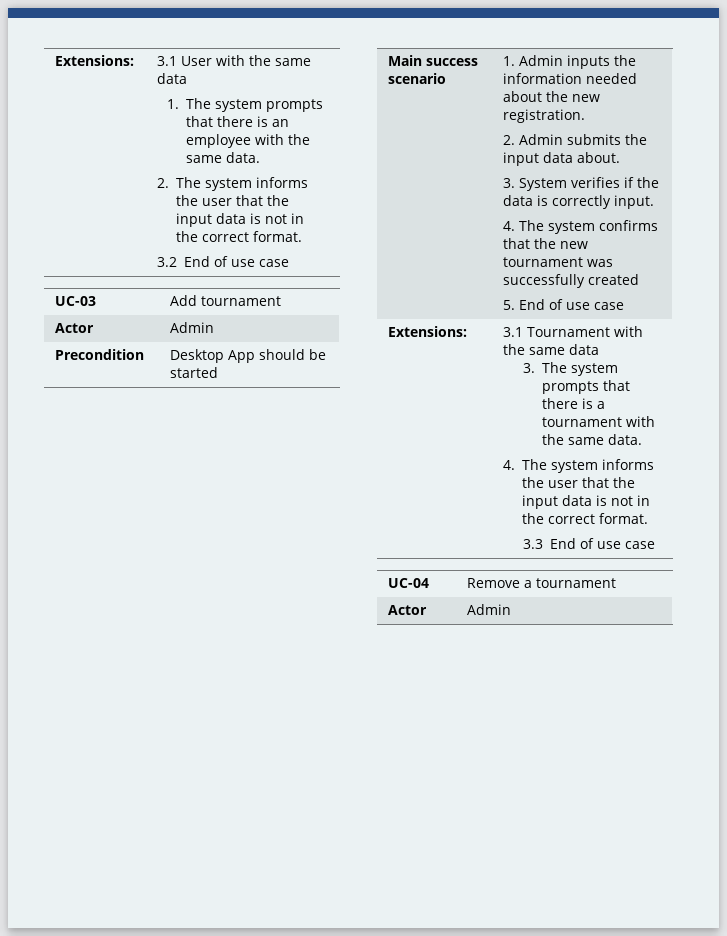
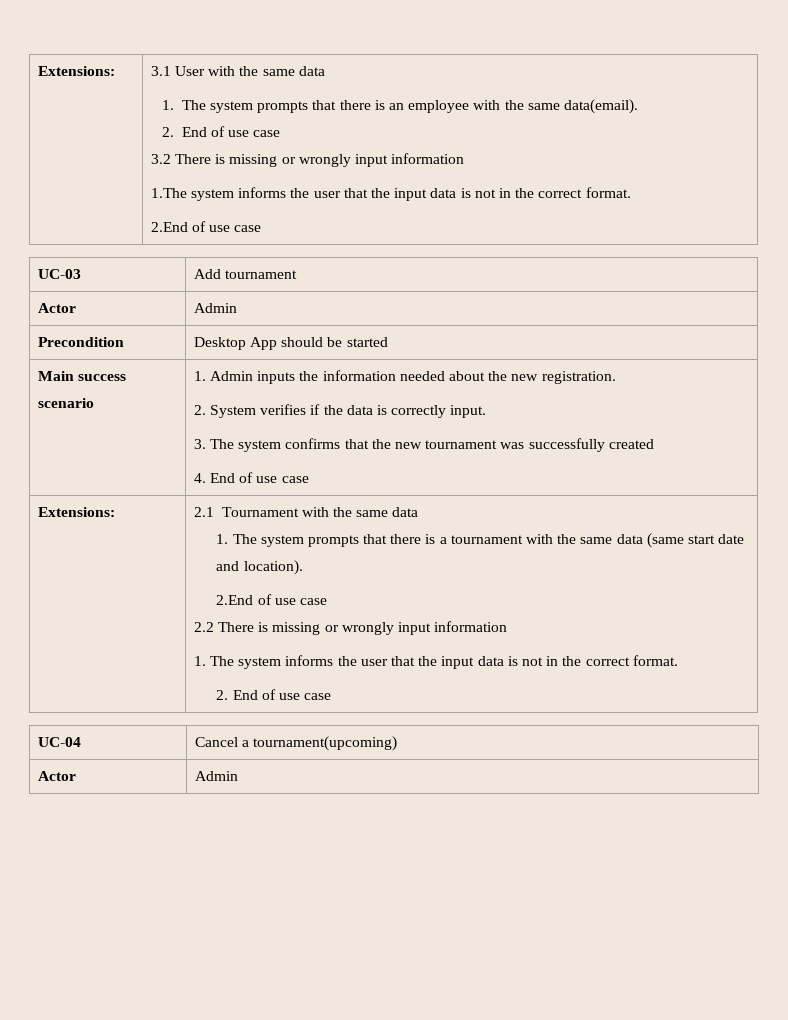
[225,152,260,163] [157,177,202,188] data. // 2. The -> [563,99,638,114] [162,126,281,137] [150,153,465,167] [150,188,187,198] data(email). // 2. End of use case // 3.2 There is missing or wrongly input information // 1.The
[157,256,211,267] 3.2 End -> [150,222,188,232] 2.End
[519,134,648,145] [503,152,621,166] [503,178,516,188] Admin submits the input data about. // 3. -> (206, 410) none
[503,221,516,231] 4. -> [193,439,206,449] 3.
[503,300,516,310] 5. -> [193,473,206,483] 4.
[503,327,524,337] 3.1 -> [193,507,214,517] 2.1
[522,363,535,373] 3. -> [216,534,229,544] 1.
[607,434,642,445] [503,460,516,470] data. // 4. -> [616,533,745,548] [216,560,303,575] [216,594,327,605] [193,621,508,635] [193,656,206,666] data (same start date and location). // 2.End of use case // 2.2 There is missing or wrongly input information // 1.
[522,539,543,549] 3.3 -> [216,690,229,700] 2.
[467,578,617,588] Remove a tournament -> [194,736,398,751] Cancel a tournament(upcoming)

